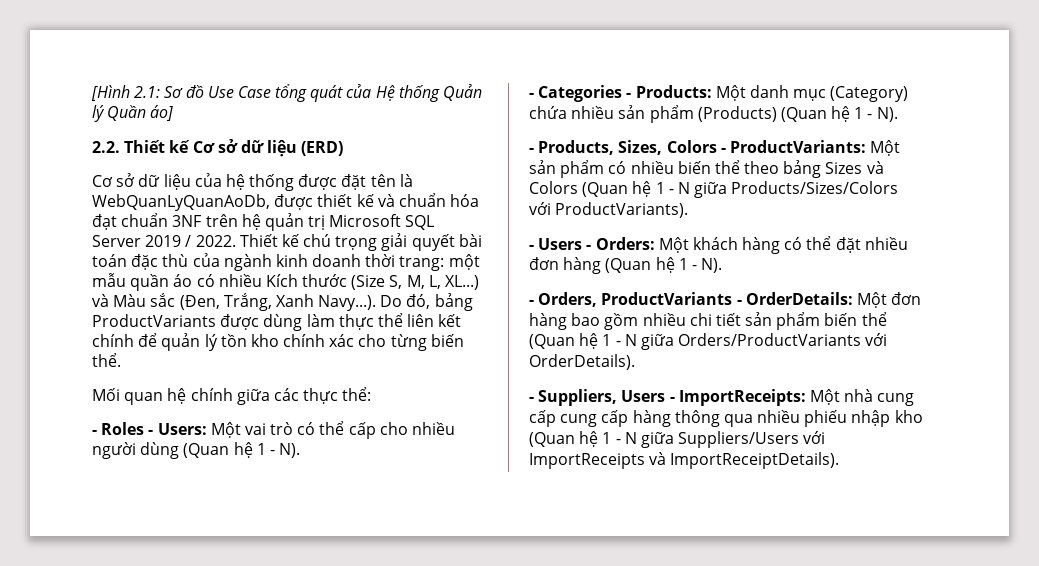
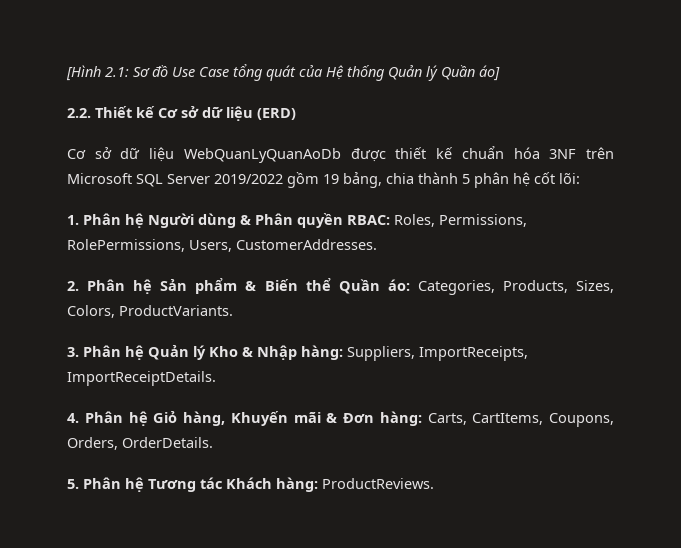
[194,173,413,191] [92,194,270,211] của hệ thống được đặt tên là WebQuanLyQuanAoDb, -> [183,148,341,163] WebQuanLyQuanAoDb
[377,194,395,207] và -> (454, 153) none
[92,213,435,231] [92,233,482,251] [92,253,480,271] [92,273,480,291] [92,293,473,311] [92,313,462,331] [92,333,464,351] [92,353,121,367] [92,387,372,405] [92,421,456,439] [92,442,301,459] [529,85,909,102] [529,105,898,123] [529,140,901,156] [529,160,884,178] [529,181,899,198] [529,202,689,218] [529,236,908,254] [529,257,723,274] [529,292,922,308] [529,312,887,330] [529,333,888,350] [529,354,635,370] [529,389,915,406] [529,410,923,427] [529,431,826,448] [529,452,840,469] đạt chuẩn 3NF trên hệ quản trị Microsoft SQL Server 2019 / 2022. Thiết kế chú trọng giải quyết bài toán đặc thù của ngành kinh doanh thời trang: một mẫu quần áo có nhiều Kích thước (Size S, M, L, XL...) và Màu sắc (Đen, Trắng, Xanh Navy...). Do đó, bảng ProductVariants được dùng làm thực thể liên kết chính để quản lý tồn kho chính xác cho từng biến thể. // Mối quan hệ chính giữa các thực thể: // - Roles - Users: Một vai trò có thể cấp cho nhiều người dùng (Quan hệ 1 - N). // - Categories - Products: Một danh mục (Category) chứa nhiều sản phẩm (Products) (Quan hệ 1 - N). // - Products, Sizes, Colors - ProductVariants: Một sản phẩm có nhiều biến thể theo bảng Sizes và Colors (Quan hệ 1 - N giữa Products/Sizes/Colors với ProductVariants). // - Users - Orders: Một khách hàng có thể đặt nhiều đơn hàng (Quan hệ 1 - N). // - Orders, ProductVariants - OrderDetails: Một đơn hàng bao gồm nhiều chi tiết sản phẩm biến thể (Quan hệ 1 - N giữa Orders/ProductVariants với OrderDetails). // - Suppliers, Users - ImportReceipts: Một nhà cung cấp cung cấp hàng thông qua nhiều phiếu nhập kho (Quan hệ 1 - N giữa Suppliers/Users với ImportReceipts và ImportReceiptDetails). -> [549,147,615,159] [67,172,580,188] [67,213,527,228] [67,239,377,252] [67,278,614,295] [67,305,233,318] [67,345,528,361] [67,371,216,386] [67,411,614,427] [67,437,213,450] [67,477,434,492] 3NF trên Microsoft SQL Server 2019/2022 gồm 19 bảng, chia thành 5 phân hệ cốt lõi: // 1. Phân hệ Người dùng & Phân quyền RBAC: Roles, Permissions, RolePermissions, Users, CustomerAddresses. // 2. Phân hệ Sản phẩm & Biến thể Quần áo: Categories, Products, Sizes, Colors, ProductVariants. // 3. Phân hệ Quản lý Kho & Nhập hàng: Suppliers, ImportReceipts, ImportReceiptDetails. // 4. Phân hệ Giỏ hàng, Khuyến mãi & Đơn hàng: Carts, CartItems, Coupons, Orders, OrderDetails. // 5. Phân hệ Tương tác Khách hàng: ProductReviews.

